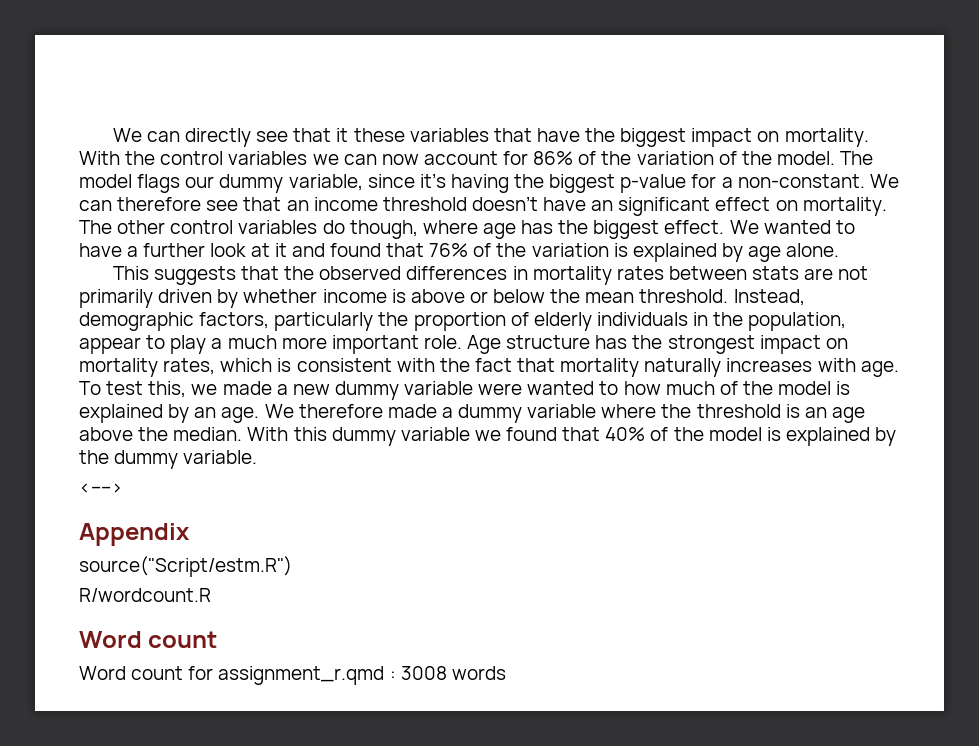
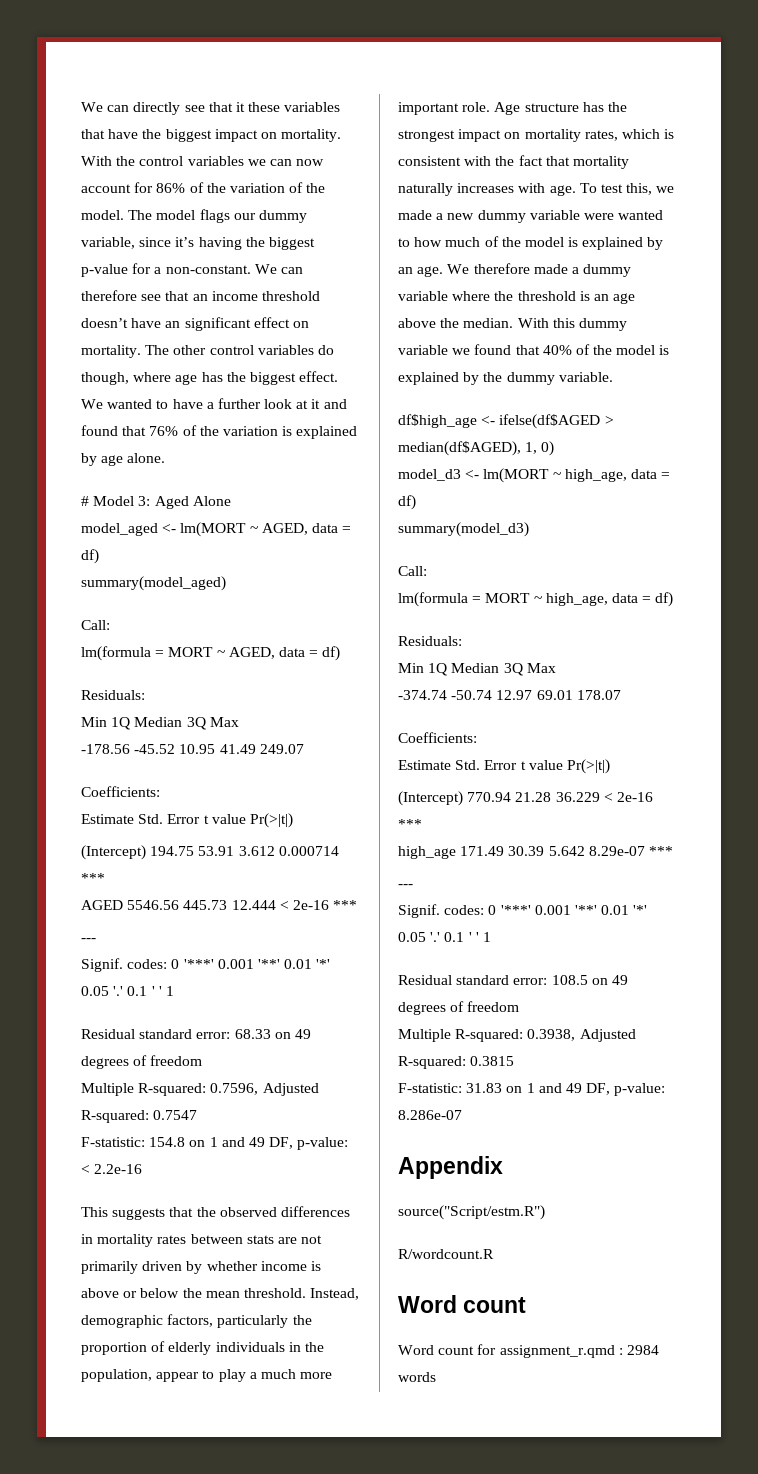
(840, 250) none -> [81,496,231,509] [81,522,352,537] [81,549,99,564] [81,576,226,591] [81,620,110,630] [81,646,341,661] [81,690,145,700] [81,717,239,730] [81,744,304,754] [81,786,160,797] [81,813,293,828] [81,845,339,860] [81,873,105,883] [81,900,358,910] [81,938,96,942] [81,958,331,972] [81,986,174,996] [81,1029,311,1039] [81,1055,203,1069] [81,1083,319,1096] [81,1110,198,1123] [81,1137,349,1150] [81,1164,143,1174] // # Model 3: Aged Alone // model_aged <- lm(MORT ~ AGED, data = df) // summary(model_aged) // Call: // lm(formula = MORT ~ AGED, data = df) // Residuals: // Min 1Q Median 3Q Max // -178.56 -45.52 10.95 41.49 249.07 // Coefficients: // Estimate Std. Error t value Pr(>|t|) // (Intercept) 194.75 53.91 3.612 0.000714 *** // AGED 5546.56 445.73 12.444 < 2e-16 *** // --- // Signif. codes: 0 '***' 0.001 '**' 0.01 '*' 0.05 '.' 0.1 ' ' 1 // Residual standard error: 68.33 on 49 degrees of freedom // Multiple R-squared: 0.7596, Adjusted R-squared: 0.7547 // F-statistic: 154.8 on 1 and 49 DF, p-value: < 2.2e-16
[79,483,123,494] <––> -> [398,414,614,429] [398,441,555,456] [398,468,671,483] [398,495,416,510] [398,522,529,537] [398,566,427,576] [398,592,674,607] [398,636,462,646] [398,663,556,676] [398,690,621,700] [398,732,477,743] [398,759,610,774] [398,791,653,806] [398,819,422,829] [398,846,673,859] [398,884,413,888] [398,904,648,918] [398,932,491,942] [398,975,628,985] [398,1001,520,1015] [398,1029,636,1042] [398,1056,515,1069] [398,1083,666,1096] [398,1110,462,1120] df$high_age <- ifelse(df$AGED > median(df$AGED), 1, 0) // model_d3 <- lm(MORT ~ high_age, data = df) // summary(model_d3) // Call: // lm(formula = MORT ~ high_age, data = df) // Residuals: // Min 1Q Median 3Q Max // -374.74 -50.74 12.97 69.01 178.07 // Coefficients: // Estimate Std. Error t value Pr(>|t|) // (Intercept) 770.94 21.28 36.229 < 2e-16 *** // high_age 171.49 30.39 5.642 8.29e-07 *** // --- // Signif. codes: 0 '***' 0.001 '**' 0.01 '*' 0.05 '.' 0.1 ' ' 1 // Residual standard error: 108.5 on 49 degrees of freedom // Multiple R-squared: 0.3938, Adjusted R-squared: 0.3815 // F-statistic: 31.83 on 1 and 49 DF, p-value: 8.286e-07
[400,666,447,680] 3008 -> [626,1345,659,1355] 2984

